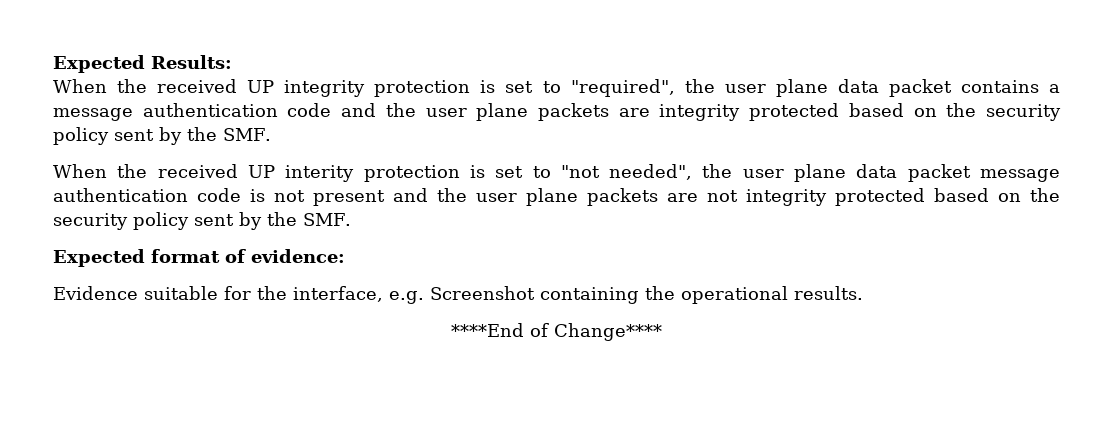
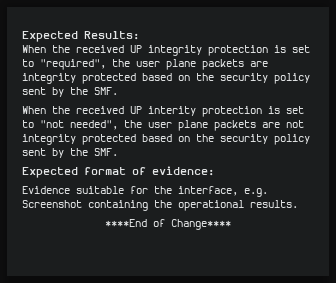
[837,79,1060,97] [53,103,529,121] data packet contains a message authentication code and the user plane -> (196, 64) none
[856,164,1060,182] [53,188,578,206] data packet message authentication code is not present and the user plane -> (208, 125) none

